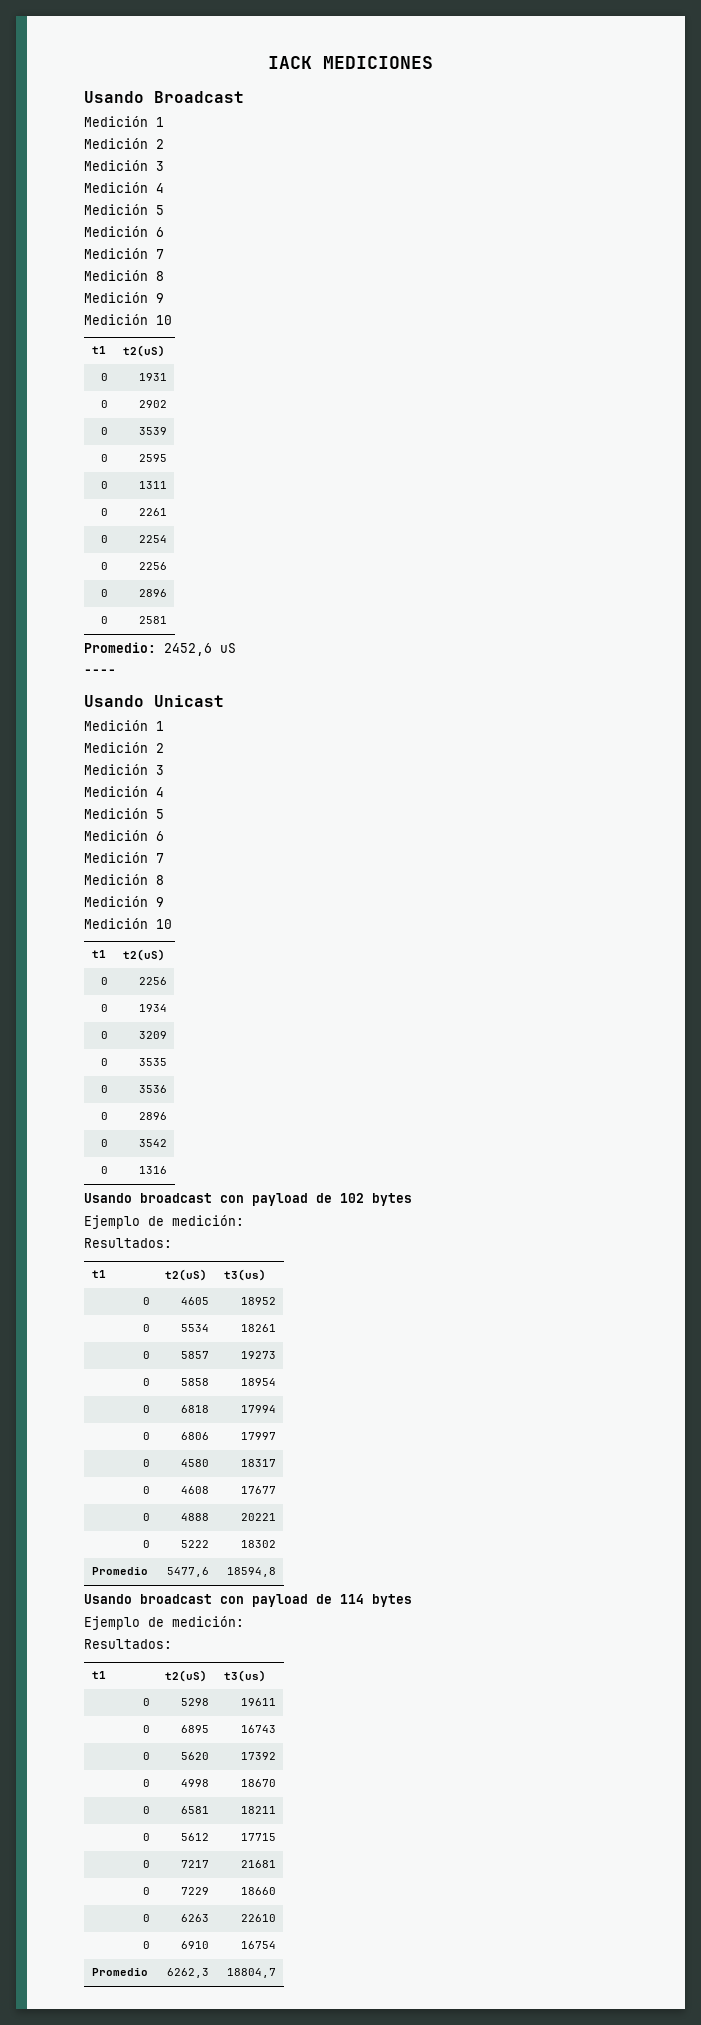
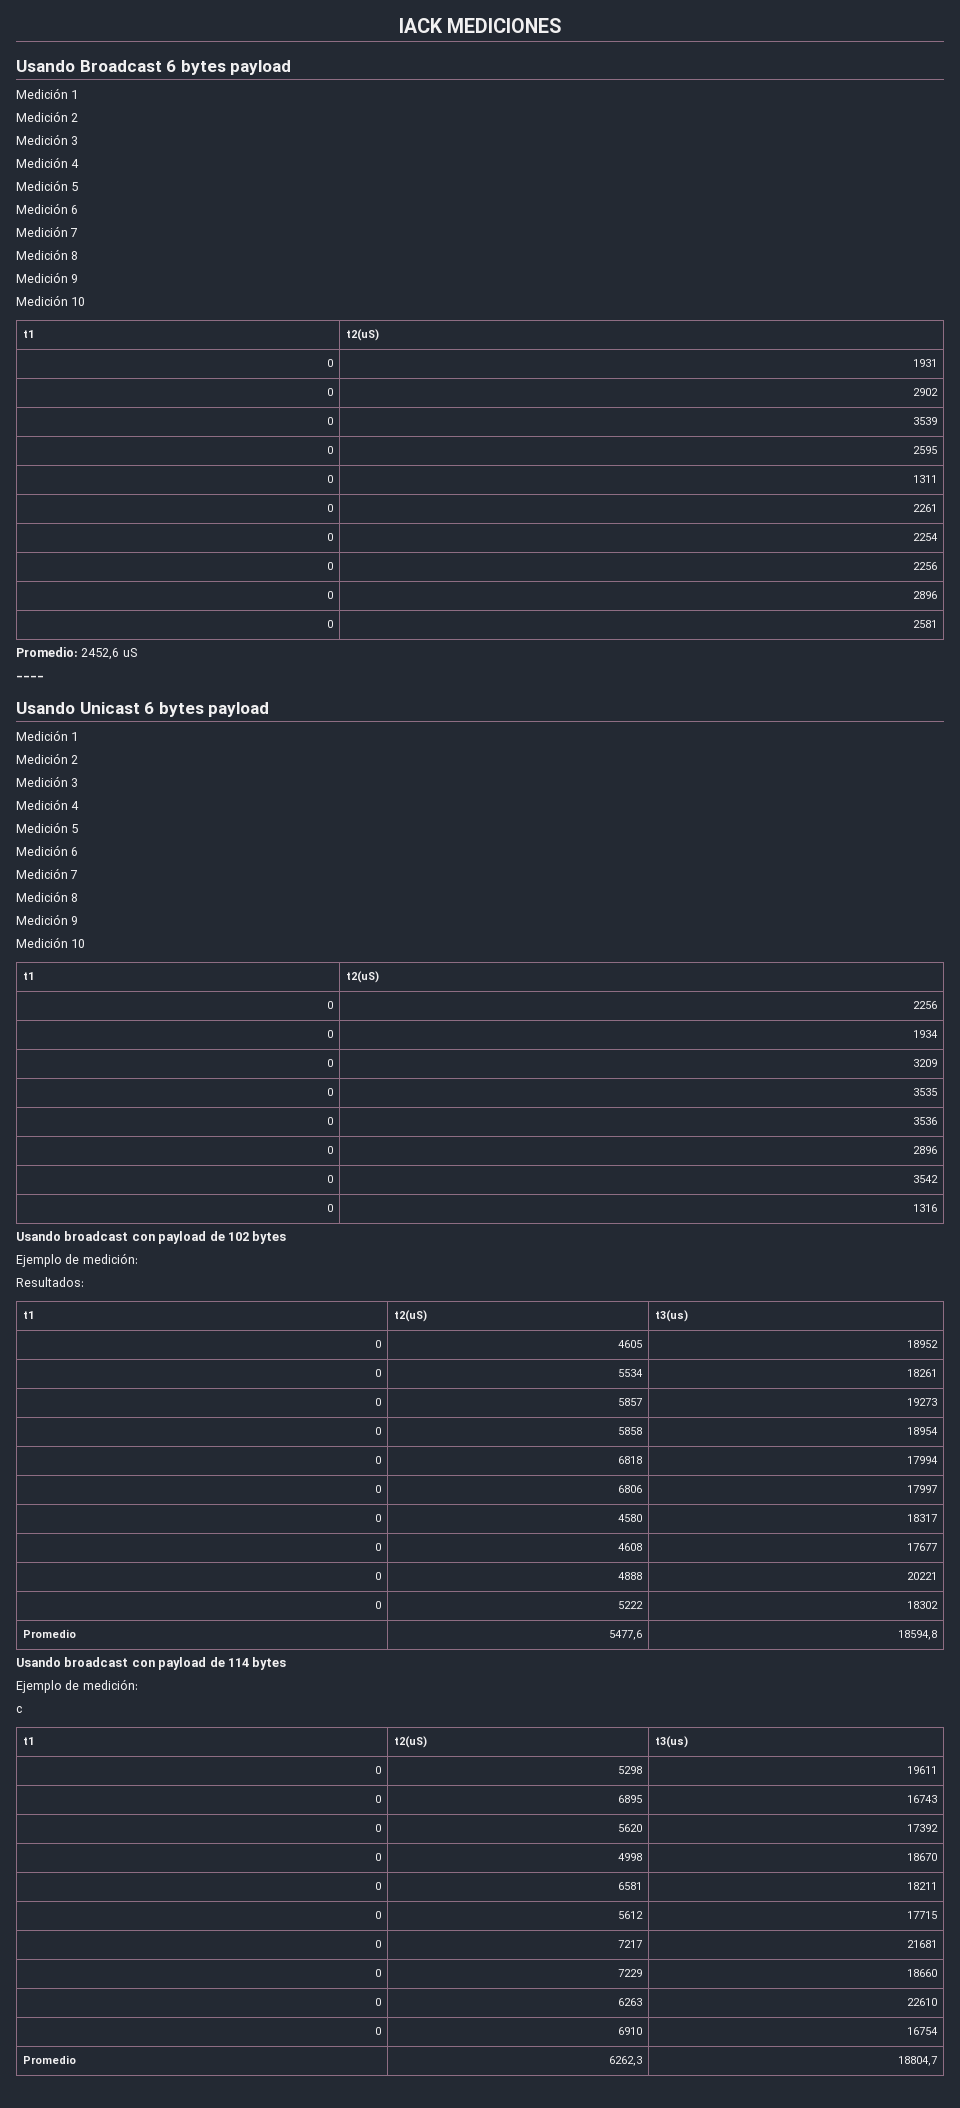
(244, 97) none -> [166,60,292,75] 6 bytes payload
(224, 701) none -> [144,702,270,717] 6 bytes payload
[84,1639,172,1649] Resultados: -> [16,1706,22,1713] c

